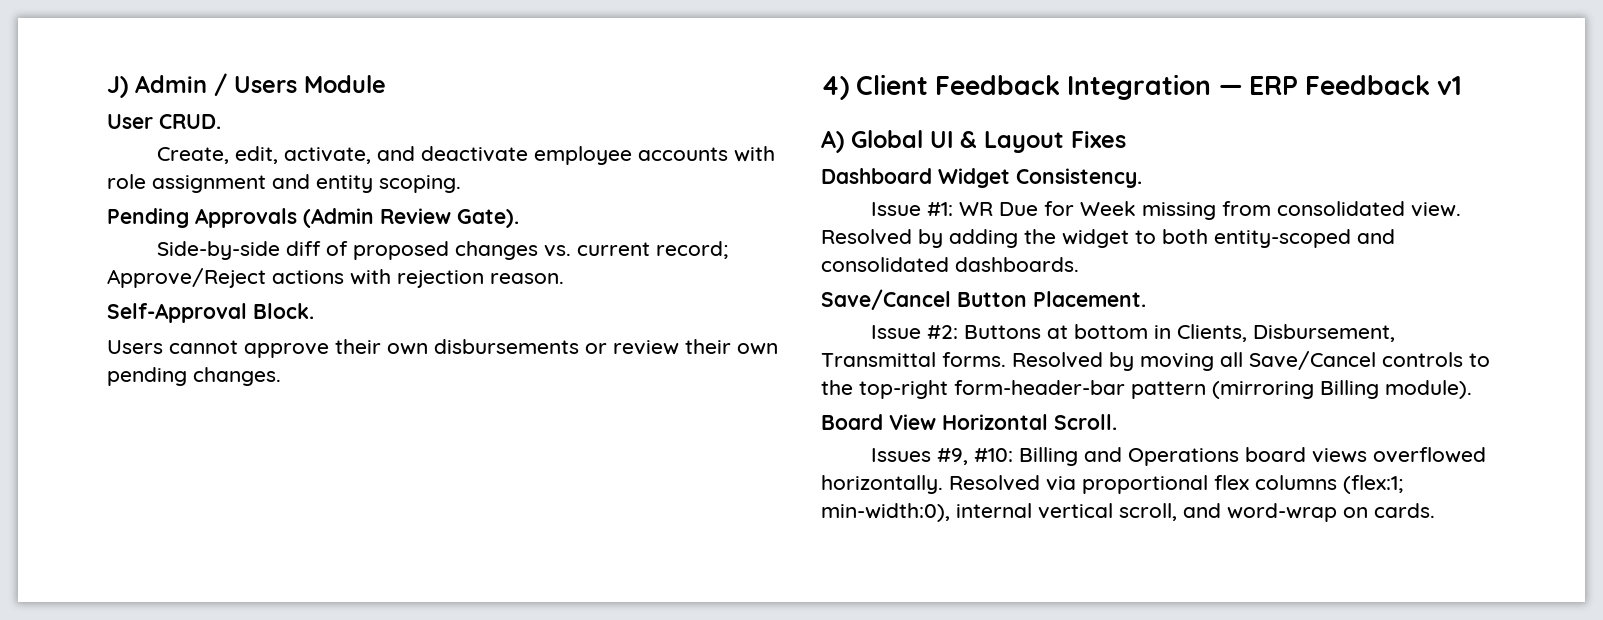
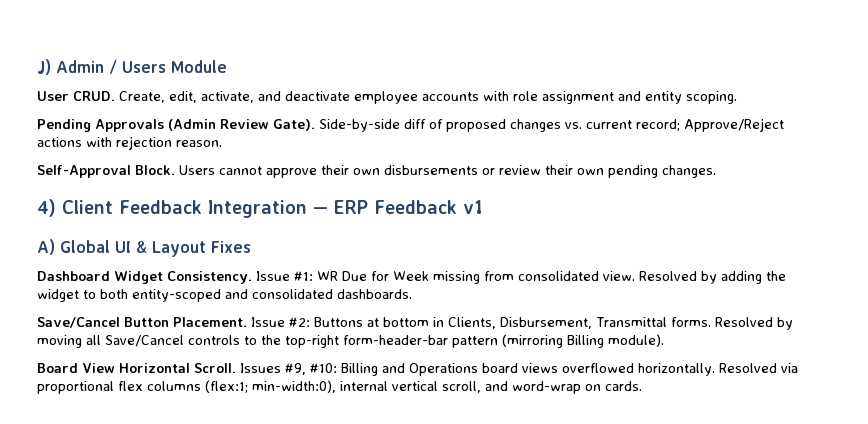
(221, 121) // -> (115, 96) none
(519, 218) // -> (315, 125) none
(314, 311) // -> (175, 170) none
(1142, 178) // -> (252, 277) none
(1146, 299) // -> (247, 322) none
(1117, 422) // -> (236, 368) none

